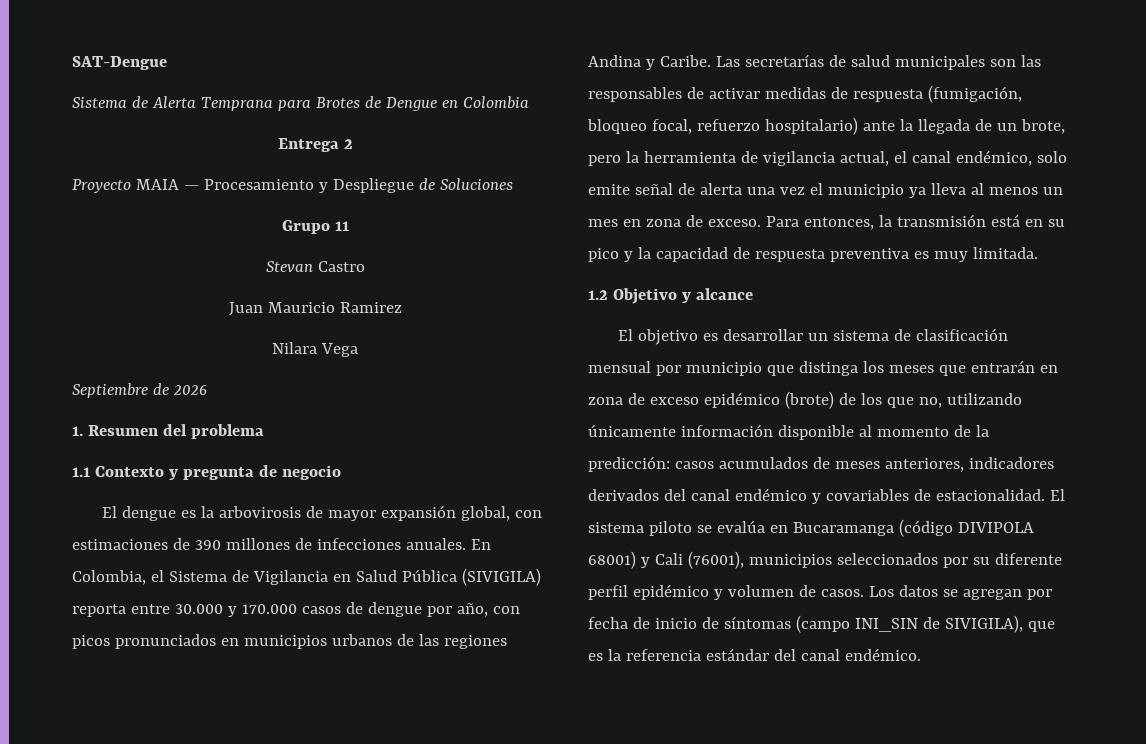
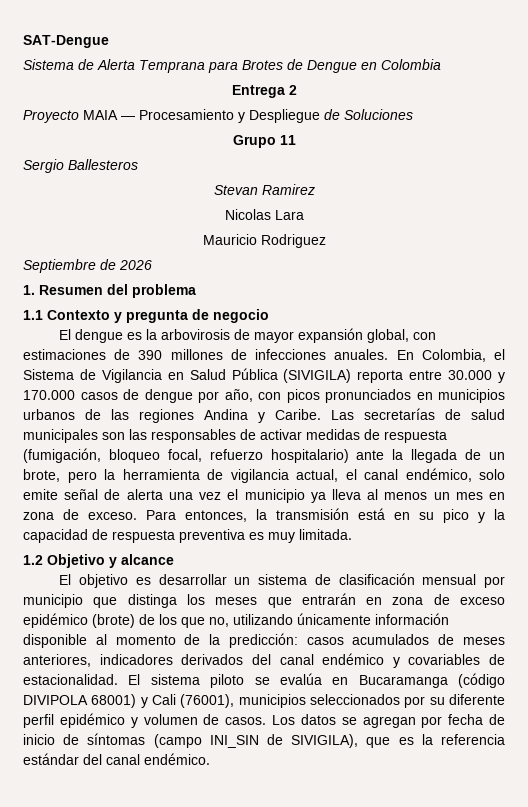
(349, 226) none -> [23,159,138,173] // Sergio Ballesteros
[317,261,365,272] [228,302,402,316] [272,342,358,357] Castro // Juan Mauricio Ramirez // Nilara Vega -> [261,184,315,195] [224,209,304,220] [202,234,326,248] Ramirez // Nicolas Lara // Mauricio Rodriguez

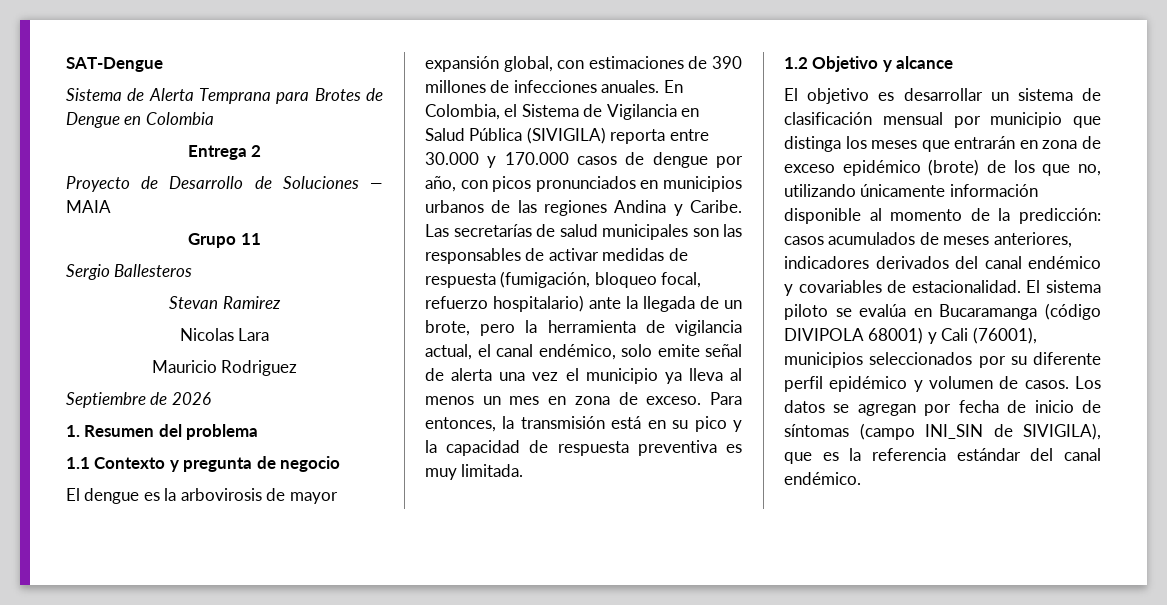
[83,109,320,123] MAIA — Procesamiento y Despliegue -> [141,176,244,189] de Desarrollo
(413, 114) none -> [370,183,384,189] [66,200,111,213] — MAIA

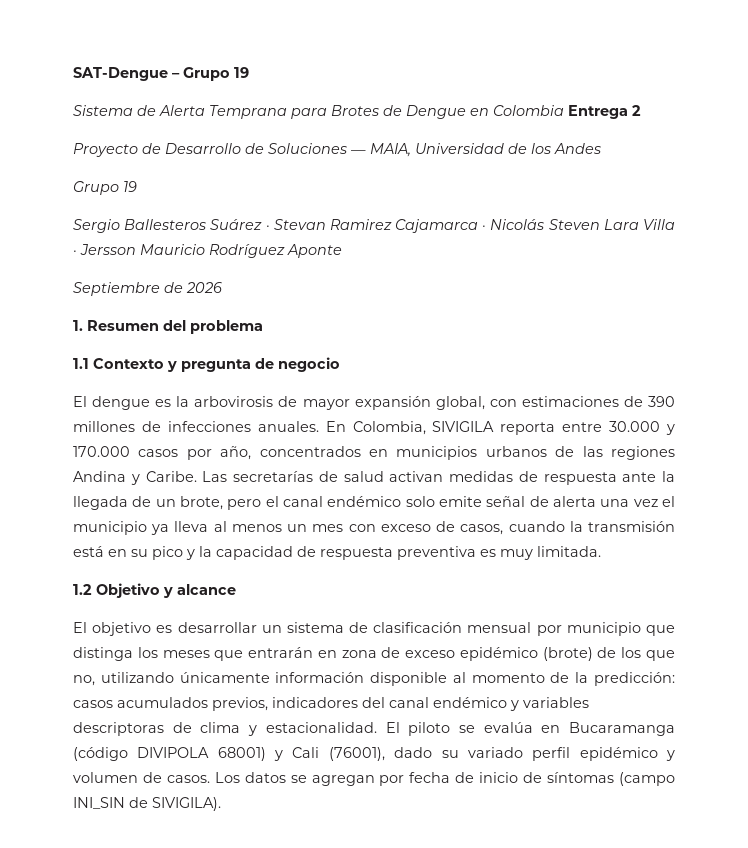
(163, 64) none -> [172,67,249,81] – Grupo 19
(214, 118) // -> (564, 110) none
[66,200,111,213] [188,233,261,248] MAIA // Grupo 11 -> [370,143,601,157] [73,181,137,195] MAIA, Universidad de los Andes // Grupo 19
(193, 270) // -> [210,219,270,230] Suárez ·
[179,328,270,341] [151,360,298,376] // Nicolas Lara // Mauricio Rodriguez -> [395,219,675,233] [73,244,342,258] Cajamarca · Nicolás Steven Lara Villa · Jersson Mauricio Rodríguez Aponte
[504,104,700,120] [425,127,606,144] el Sistema de Vigilancia en Salud Pública (SIVIGILA) -> [432,421,495,432] SIVIGILA
[625,152,743,168] [425,176,636,192] de dengue por año, con picos pronunciados -> [186,446,361,460] por año, concentrados
[602,224,742,240] [425,248,688,264] [425,271,702,288] [425,295,584,312] municipales son las responsables de activar medidas de respuesta (fumigación, bloqueo focal, refuerzo hospitalario) -> [389,471,617,485] activan medidas de respuesta
[525,320,742,336] [425,344,472,360] la herramienta de vigilancia actual, -> (262, 504) none
[538,344,616,360] endémico, -> [327,496,402,507] endémico
[548,392,742,405] [425,417,496,432] en zona de exceso. Para entonces, -> [348,521,565,535] con exceso de casos, cuando
[919,232,1072,248] [784,256,1101,269] [784,280,907,296] de meses anteriores, indicadores derivados del canal endémico y covariables de -> [212,697,589,711] [73,722,258,736] previos, indicadores del canal endémico y variables descriptoras de clima y
[1046,280,1101,293] sistema -> (400, 727) none
[784,352,1101,368] municipios seleccionados por su diferente -> [394,747,523,758] dado su variado
[1023,423,1101,440] [784,448,1101,464] [784,472,861,485] SIVIGILA), que es la referencia estándar del canal endémico. -> [152,797,221,811] SIVIGILA).

